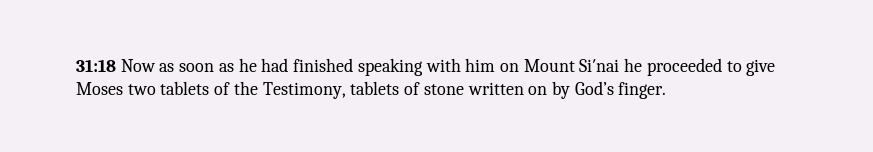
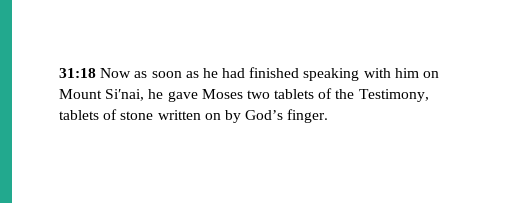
[579,58,776,76] Si′nai he proceeded to give -> [105,89,198,102] Si′nai, he gave

